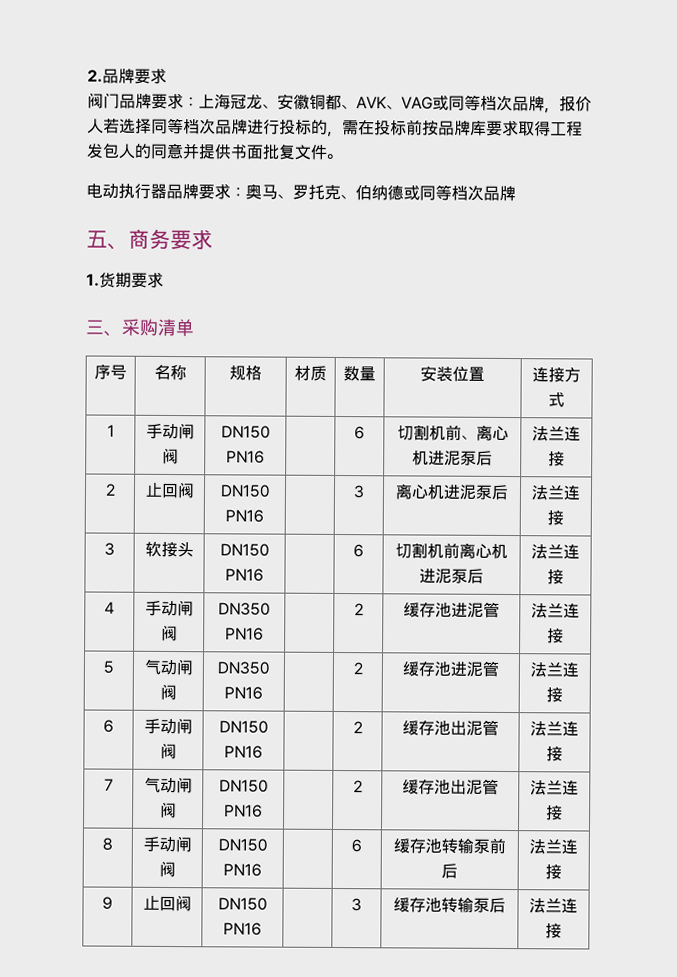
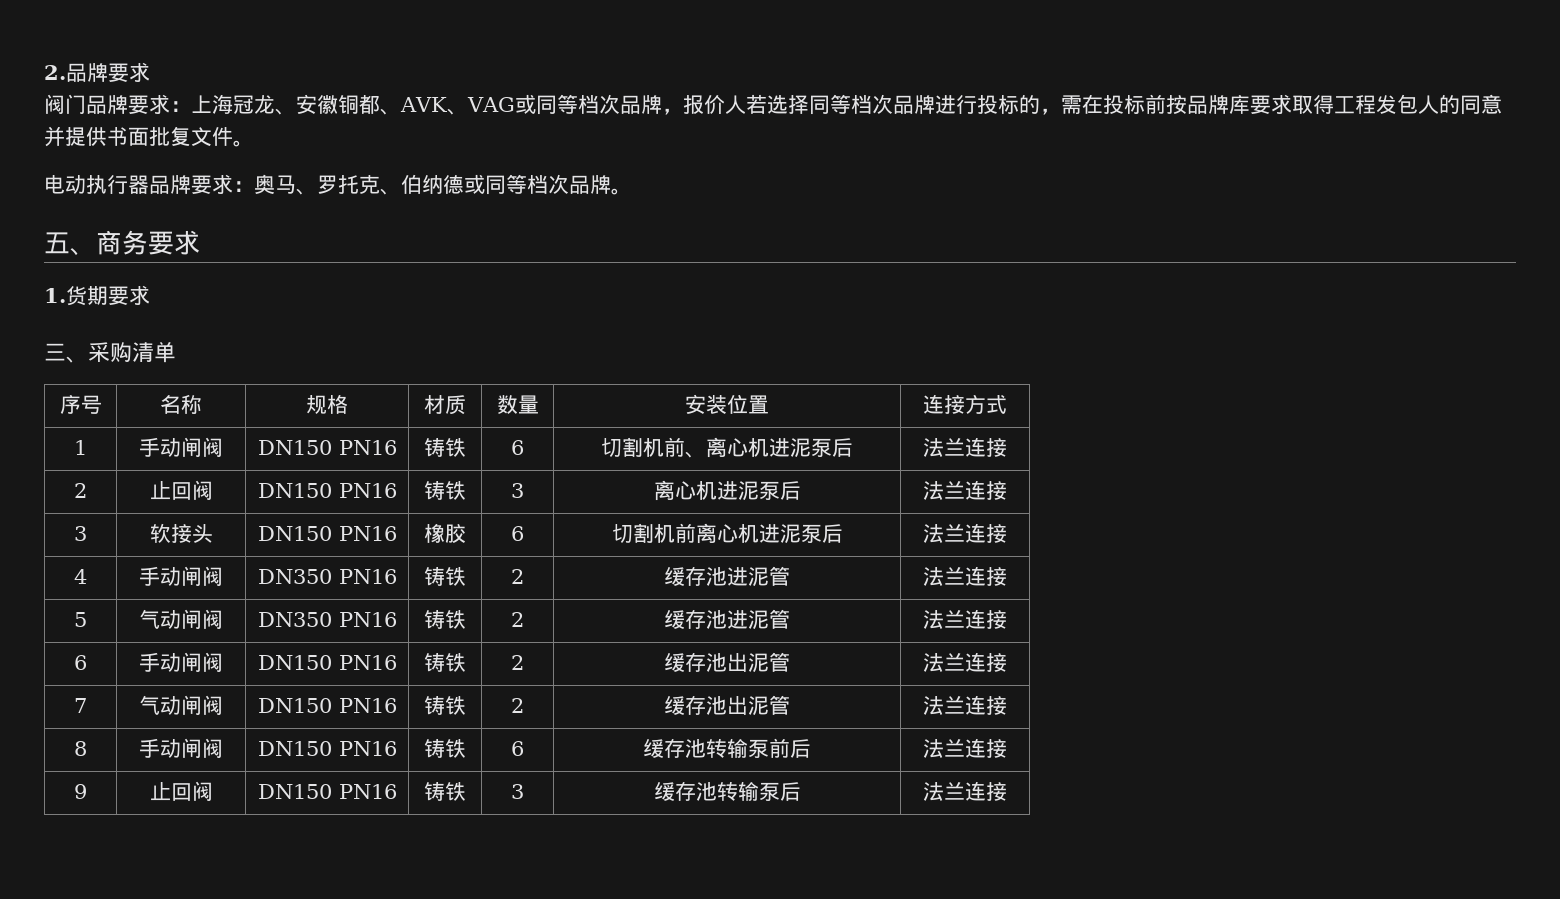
(516, 193) none -> [611,188,632,195] 。
(265, 457) none -> [424,438,466,457] 铸铁
(264, 516) none -> [424,481,466,500] 铸铁
(264, 575) none -> [424,523,466,543] 橡胶
(264, 634) none -> [424,567,466,586] 铸铁
(263, 693) none -> [424,610,466,629] 铸铁
(263, 752) none -> [424,653,466,672] 铸铁
(263, 811) none -> [424,696,466,715] 铸铁
(262, 870) none -> [424,739,466,758] 铸铁
(262, 929) none -> [424,782,466,801] 铸铁

